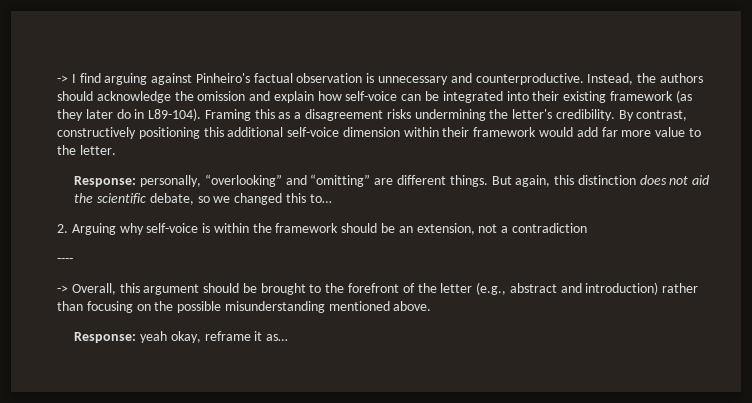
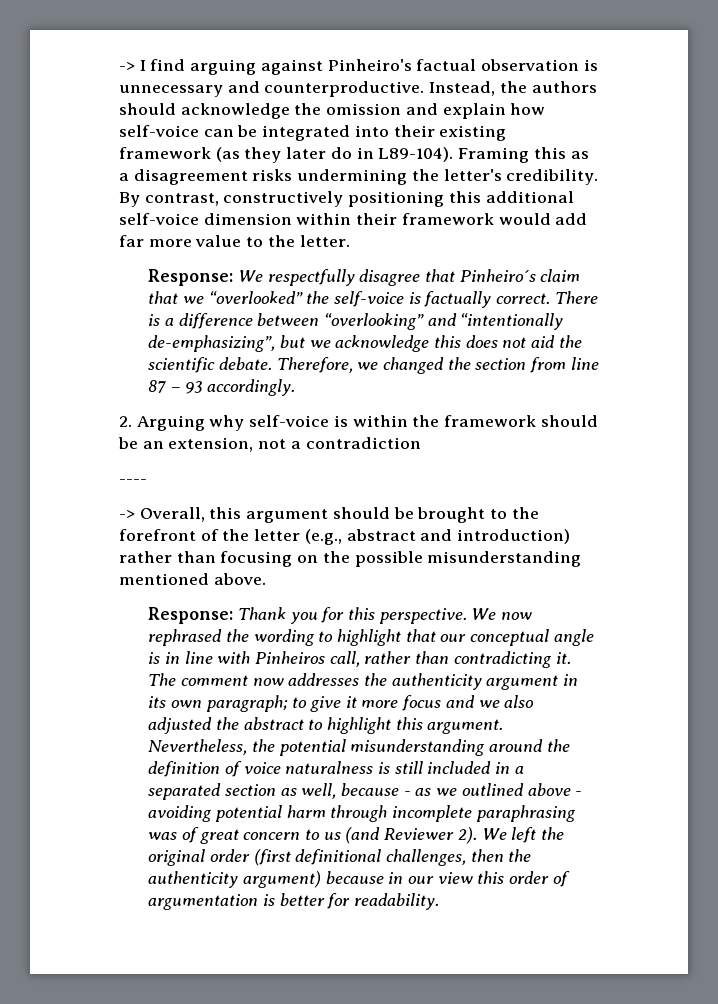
[140,174,636,187] personally, “overlooking” and “omitting” are different things. But again, this distinction -> [237,269,581,286] [148,291,598,308] [148,313,564,330] [148,335,462,352] We respectfully disagree that Pinheiro´s claim that we “overlooked” the self-voice is factually correct. There is a difference between “overlooking” and “intentionally de-emphasizing”, but we acknowledge this
[149,193,332,205] debate, so we changed this to… -> [218,357,599,374] [148,379,296,396] debate. Therefore, we changed the section from line 87 – 93 accordingly.
[140,331,289,343] yeah okay, reframe it as… -> [237,607,533,624] [148,629,594,646] [148,651,571,668] [148,673,579,690] [148,695,535,712] [148,717,504,734] [148,739,570,756] [148,761,524,777] [148,783,583,800] [148,805,576,822] [148,827,565,844] [148,849,532,866] [148,871,570,888] [148,893,440,910] Thank you for this perspective. We now rephrased the wording to highlight that our conceptual angle is in line with Pinheiros call, rather than contradicting it. The comment now addresses the authenticity argument in its own paragraph; to give it more focus and we also adjusted the abstract to highlight this argument. Nevertheless, the potential misunderstanding around the definition of voice naturalness is still included in a separated section as well, because - as we outlined above - avoiding potential harm through incomplete paraphrasing was of great concern to us (and Reviewer 2). We left the original order (first definitional challenges, then the authenticity argument) because in our view this order of argumentation is better for readability.

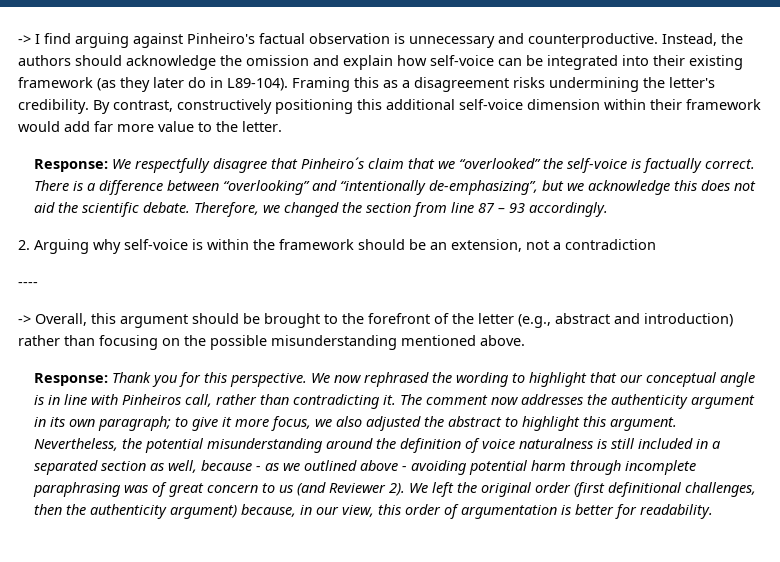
[402,695,475,711] focus and -> [271,416,312,431] focus,
[325,871,384,884] because -> [241,504,297,517] because,
[437,872,473,884] view -> [342,505,375,517] view,

